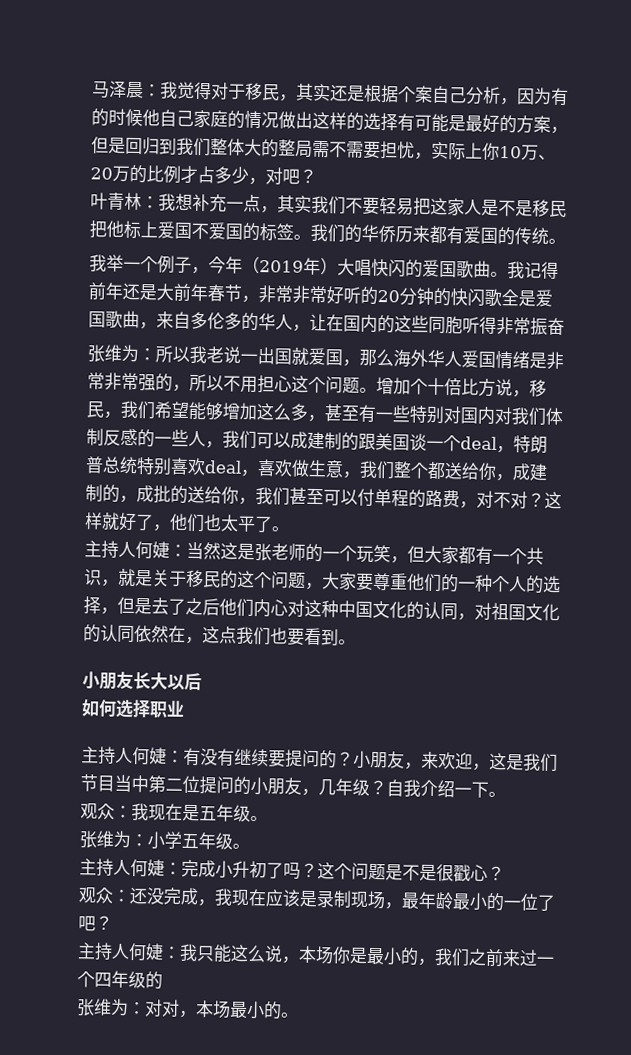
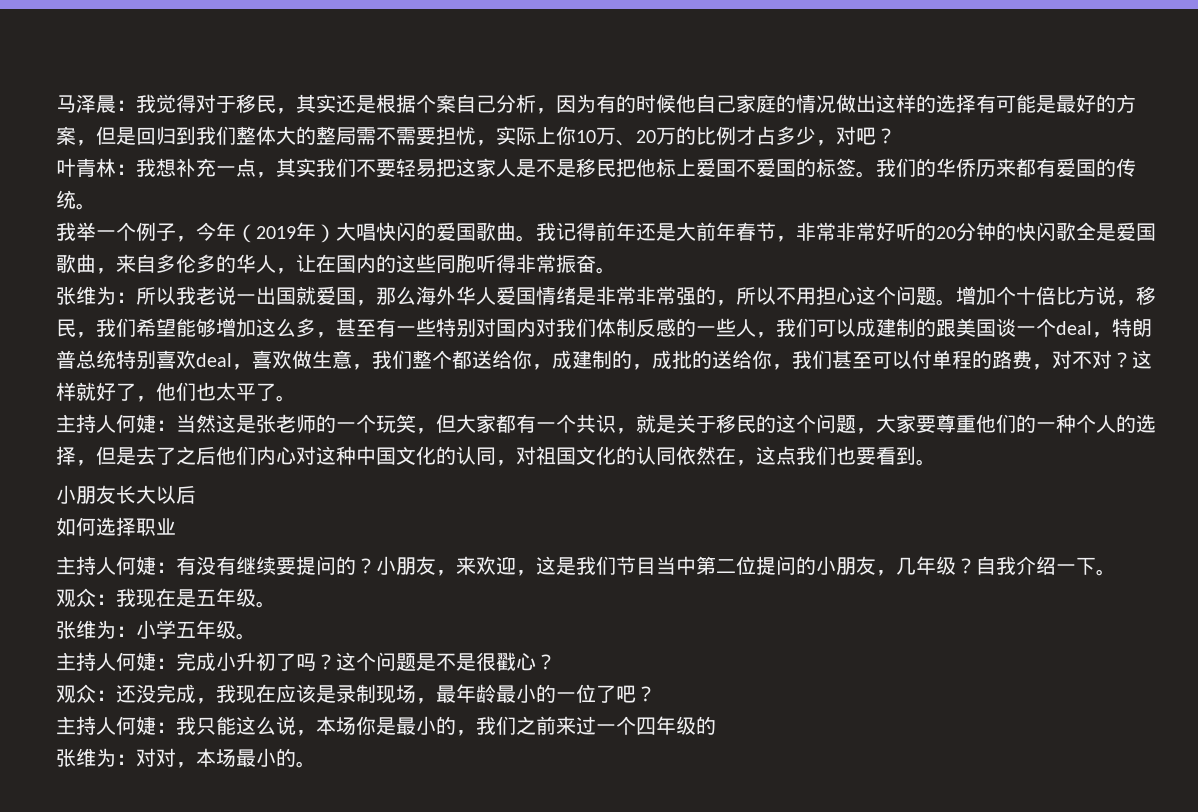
(566, 326) none -> [595,267,616,274] 。

